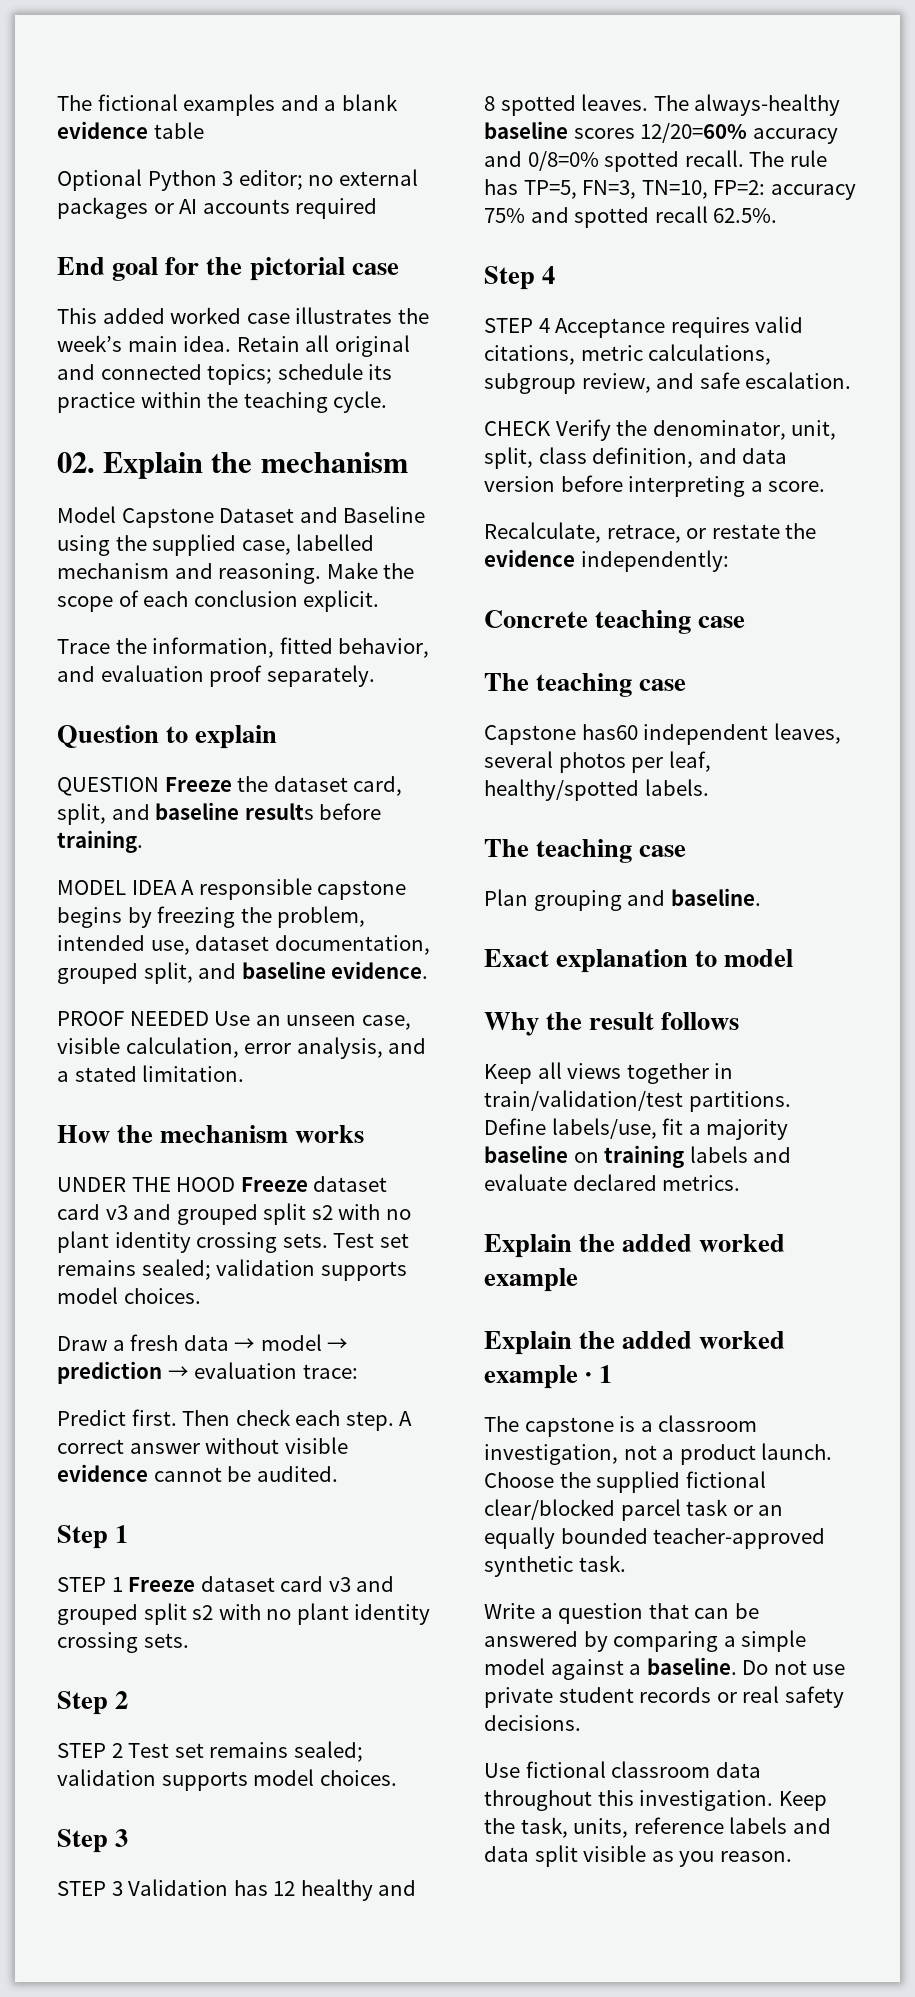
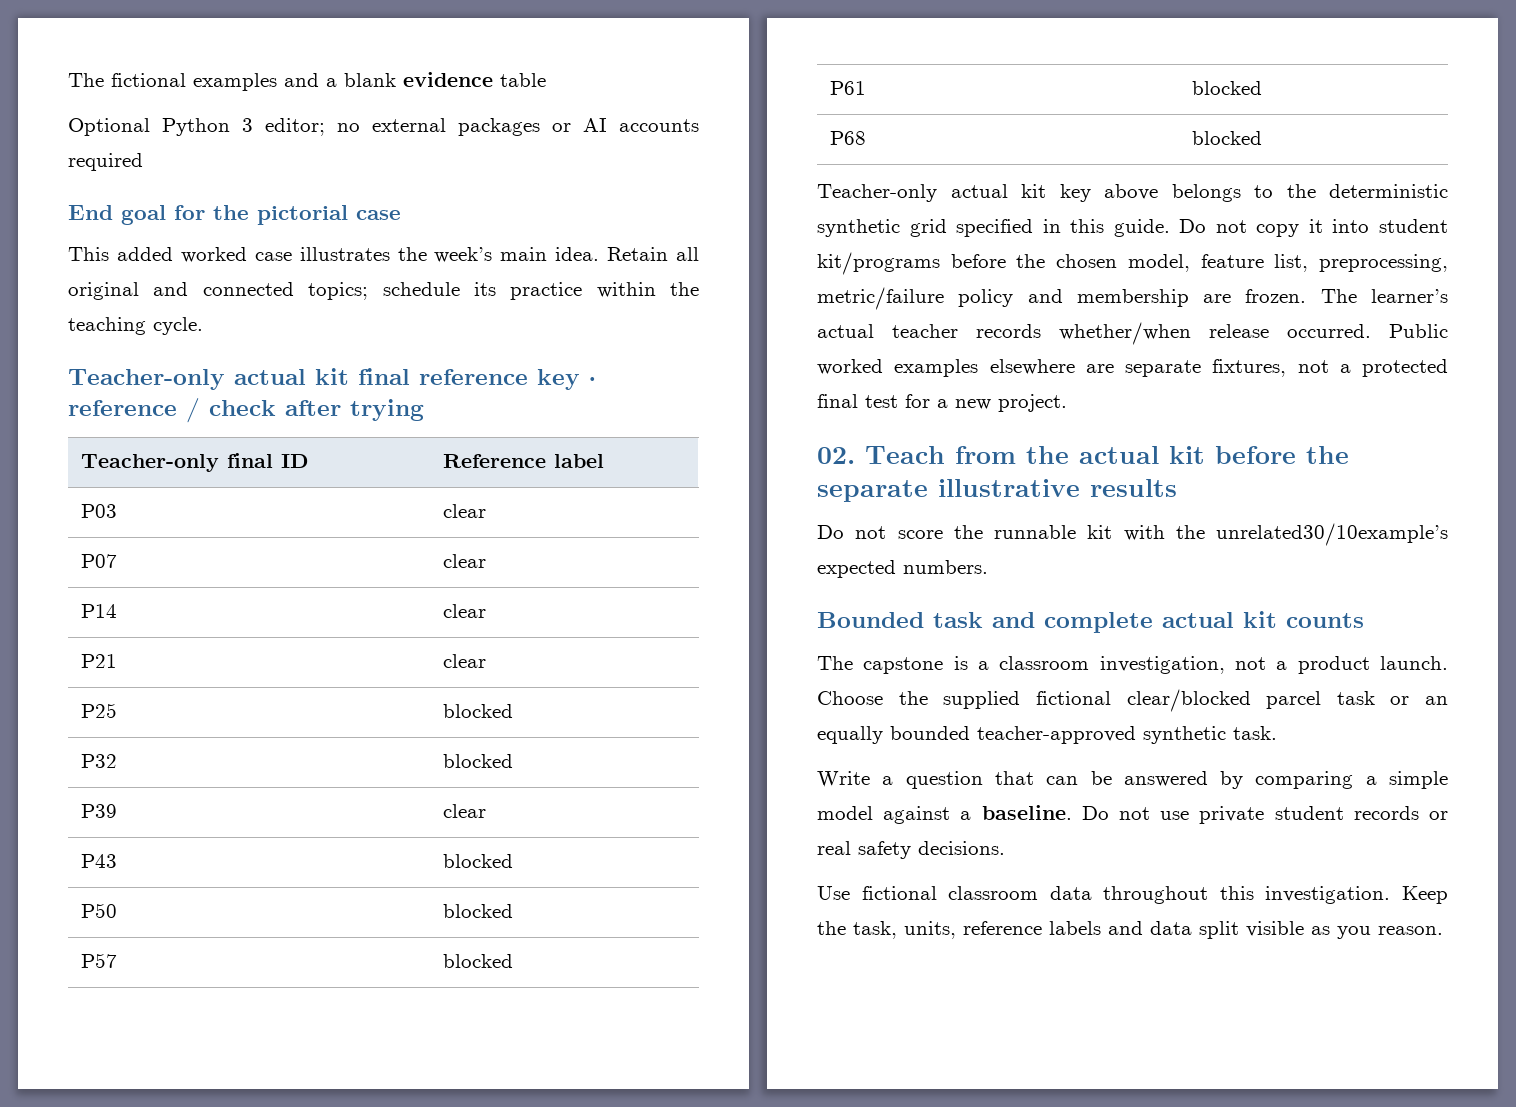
[57,452,408,479] [57,506,426,528] [57,534,375,556] [57,562,415,584] [57,590,380,612] [57,637,430,658] [57,665,375,687] [57,725,278,749] [57,776,403,796] [57,802,382,825] [57,830,143,853] [57,878,407,900] [57,906,366,928] [57,935,430,955] [57,961,429,984] [57,1011,411,1030] [57,1037,427,1059] [57,1065,245,1082] [57,1125,365,1143] [57,1176,388,1192] [57,1203,411,1225] [57,1231,409,1253] [57,1259,407,1281] [57,1287,201,1304] [57,1334,349,1351] [57,1361,358,1384] [57,1409,413,1431] [57,1437,348,1454] [57,1464,338,1482] [57,1525,129,1549] [57,1576,395,1592] [57,1603,431,1625] [57,1632,189,1653] [57,1691,129,1715] [57,1741,363,1762] [57,1769,397,1791] [57,1829,129,1853] [57,1879,417,1901] [484,94,841,116] [484,121,838,144] [484,150,827,172] [484,179,856,200] [484,206,778,228] [484,266,556,290] [484,316,804,338] [484,344,772,365] [484,372,852,394] [484,419,837,441] [484,447,788,469] [484,475,826,497] [484,522,817,543] [484,549,729,572] [484,610,746,634] [484,673,687,697] [484,723,841,745] [484,751,711,773] [484,779,709,801] [484,839,687,863] [484,888,761,911] [484,949,794,973] [484,1012,740,1036] [484,1062,734,1084] [484,1090,791,1112] [484,1118,789,1140] [484,1145,792,1168] [484,1174,741,1191] [484,1234,786,1258] [484,1268,578,1292] [484,1331,786,1355] [484,1365,613,1389] 02. Explain the mechanism // Model Capstone Dataset and Baseline using the supplied case, labelled mechanism and reasoning. Make the scope of each conclusion explicit. // Trace the information, fitted behavior, and evaluation proof separately. // Question to explain // QUESTION Freeze the dataset card, split, and baseline results before training. // MODEL IDEA A responsible capstone begins by freezing the problem, intended use, dataset documentation, grouped split, and baseline evidence. // PROOF NEEDED Use an unseen case, visible calculation, error analysis, and a stated limitation. // How the mechanism works // UNDER THE HOOD Freeze dataset card v3 and grouped split s2 with no plant identity crossing sets. Test set remains sealed; validation supports model choices. // Draw a fresh data → model → prediction → evaluation trace: // Predict first. Then check each step. A correct answer without visible evidence cannot be audited. // Step 1 // STEP 1 Freeze dataset card v3 and grouped split s2 with no plant identity crossing sets. // Step 2 // STEP 2 Test set remains sealed; validation supports model choices. // Step 3 // STEP 3 Validation has 12 healthy and 8 spotted leaves. The always-healthy baseline scores 12/20=60% accuracy and 0/8=0% spotted recall. The rule has TP=5, FN=3, TN=10, FP=2: accuracy 75% and spotted recall 62.5%. // Step 4 // STEP 4 Acceptance requires valid citations, metric calculations, subgroup review, and safe escalation. // CHECK Verify the denominator, unit, split, class definition, and data version before interpreting a score. // Recalculate, retrace, or restate the evidence independently: // Concrete teaching case // The teaching case // Capstone has60 independent leaves, several photos per leaf, healthy/spotted labels. // The teaching case // Plan grouping and baseline. // Exact explanation to model // Why the result follows // Keep all views together in train/validation/test partitions. Define labels/use, fit a majority baseline on training labels and evaluate declared metrics. // Explain the added worked example // Explain the added worked example · 1 -> [68,368,596,390] [68,398,424,423] [80,453,309,472] [442,454,604,468] [80,504,117,518] [442,504,486,518] [80,554,117,568] [442,554,486,568] [80,604,117,618] [442,604,486,618] [80,654,117,668] [442,654,486,668] [80,703,117,718] [442,704,513,718] [80,754,117,768] [442,754,513,768] [80,804,117,818] [442,804,486,818] [80,854,117,868] [442,854,513,868] [80,903,117,918] [442,904,513,918] [80,953,117,968] [442,954,513,968] [829,81,866,95] [1191,81,1262,95] [829,131,866,145] [1191,131,1262,145] [817,184,1448,202] [817,219,1448,237] [817,252,1448,275] [817,287,1448,310] [817,322,1448,345] [817,359,1448,377] [817,394,1067,412] [817,446,1349,464] [817,479,1177,502] [817,523,1448,546] [817,560,988,578] [817,611,1364,633] Teacher-only actual kit final reference key · reference / check after trying // Teacher-only final ID | Reference label // P03 | clear // P07 | clear // P14 | clear // P21 | clear // P25 | blocked // P32 | blocked // P39 | clear // P43 | blocked // P50 | blocked // P57 | blocked // P61 | blocked // P68 | blocked // Teacher-only actual kit key above belongs to the deterministic synthetic grid specified in this guide. Do not copy it into student kit/programs before the chosen model, feature list, preprocessing, metric/failure policy and membership are frozen. The learner’s actual teacher records whether/when release occurred. Public worked examples elsewhere are separate fixtures, not a protected final test for a new project. // 02. Teach from the actual kit before the separate illustrative results // Do not score the runnable kit with the unrelated30/10example’s expected numbers. // Bounded task and complete actual kit counts

